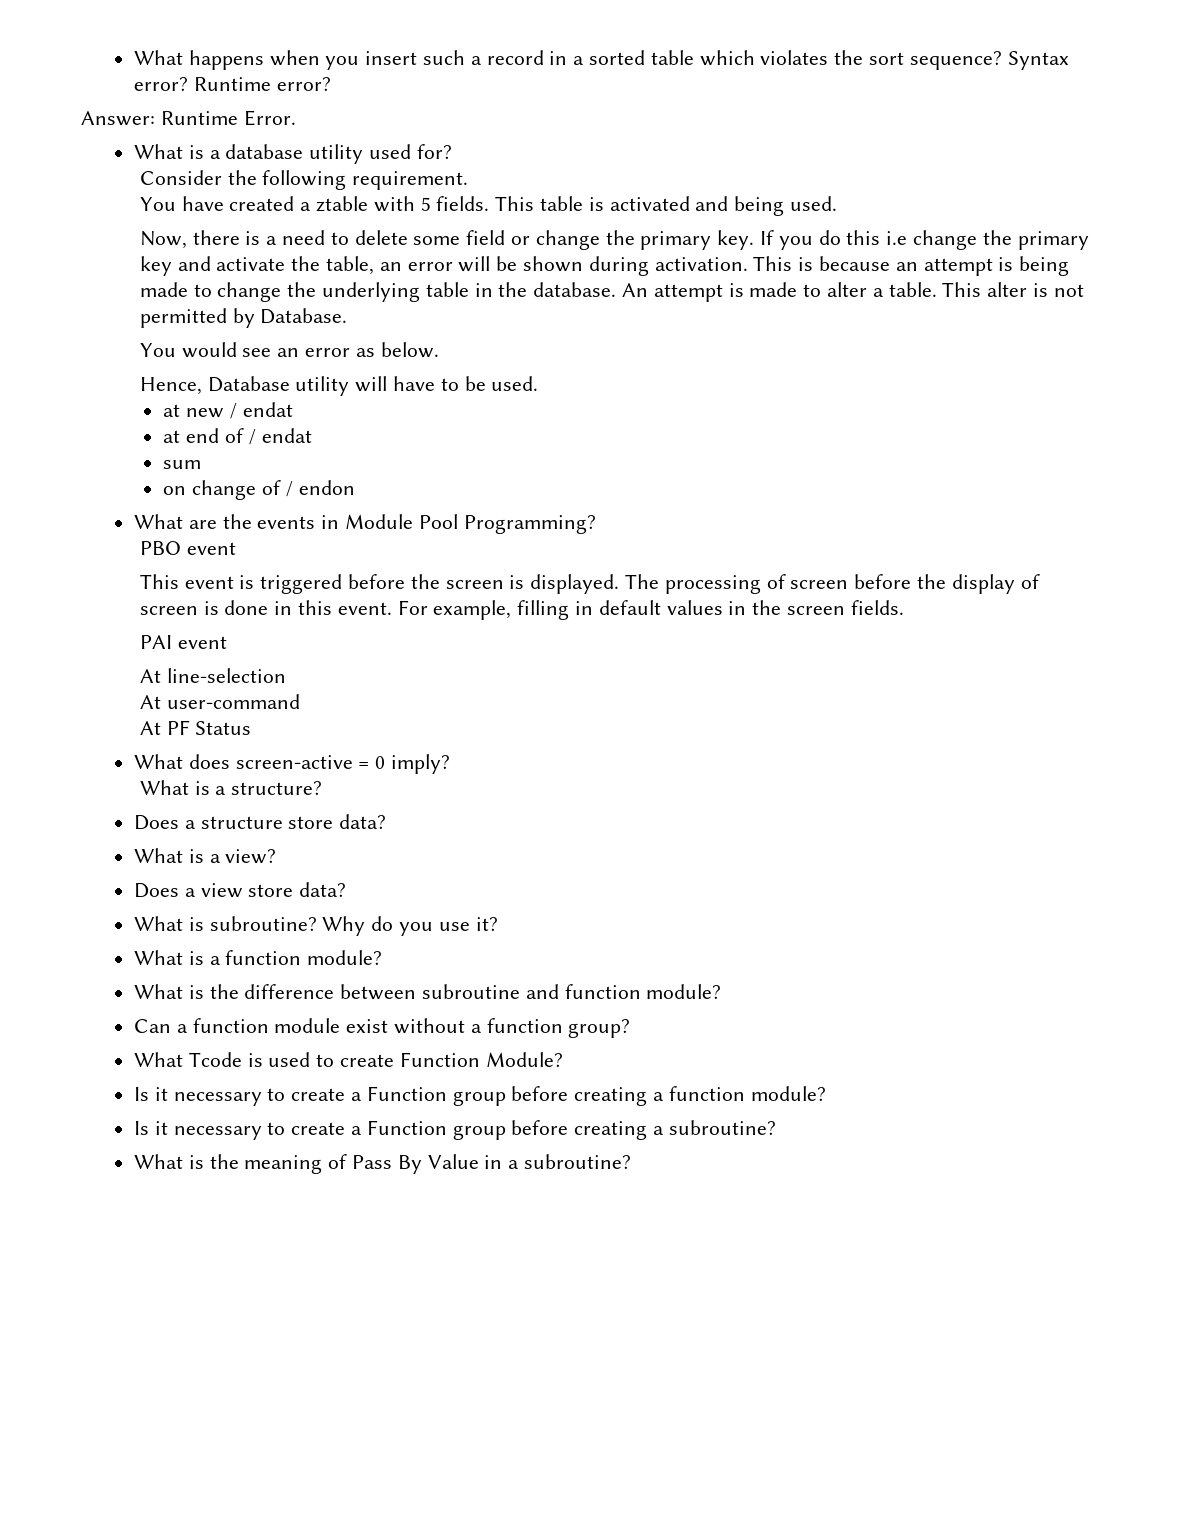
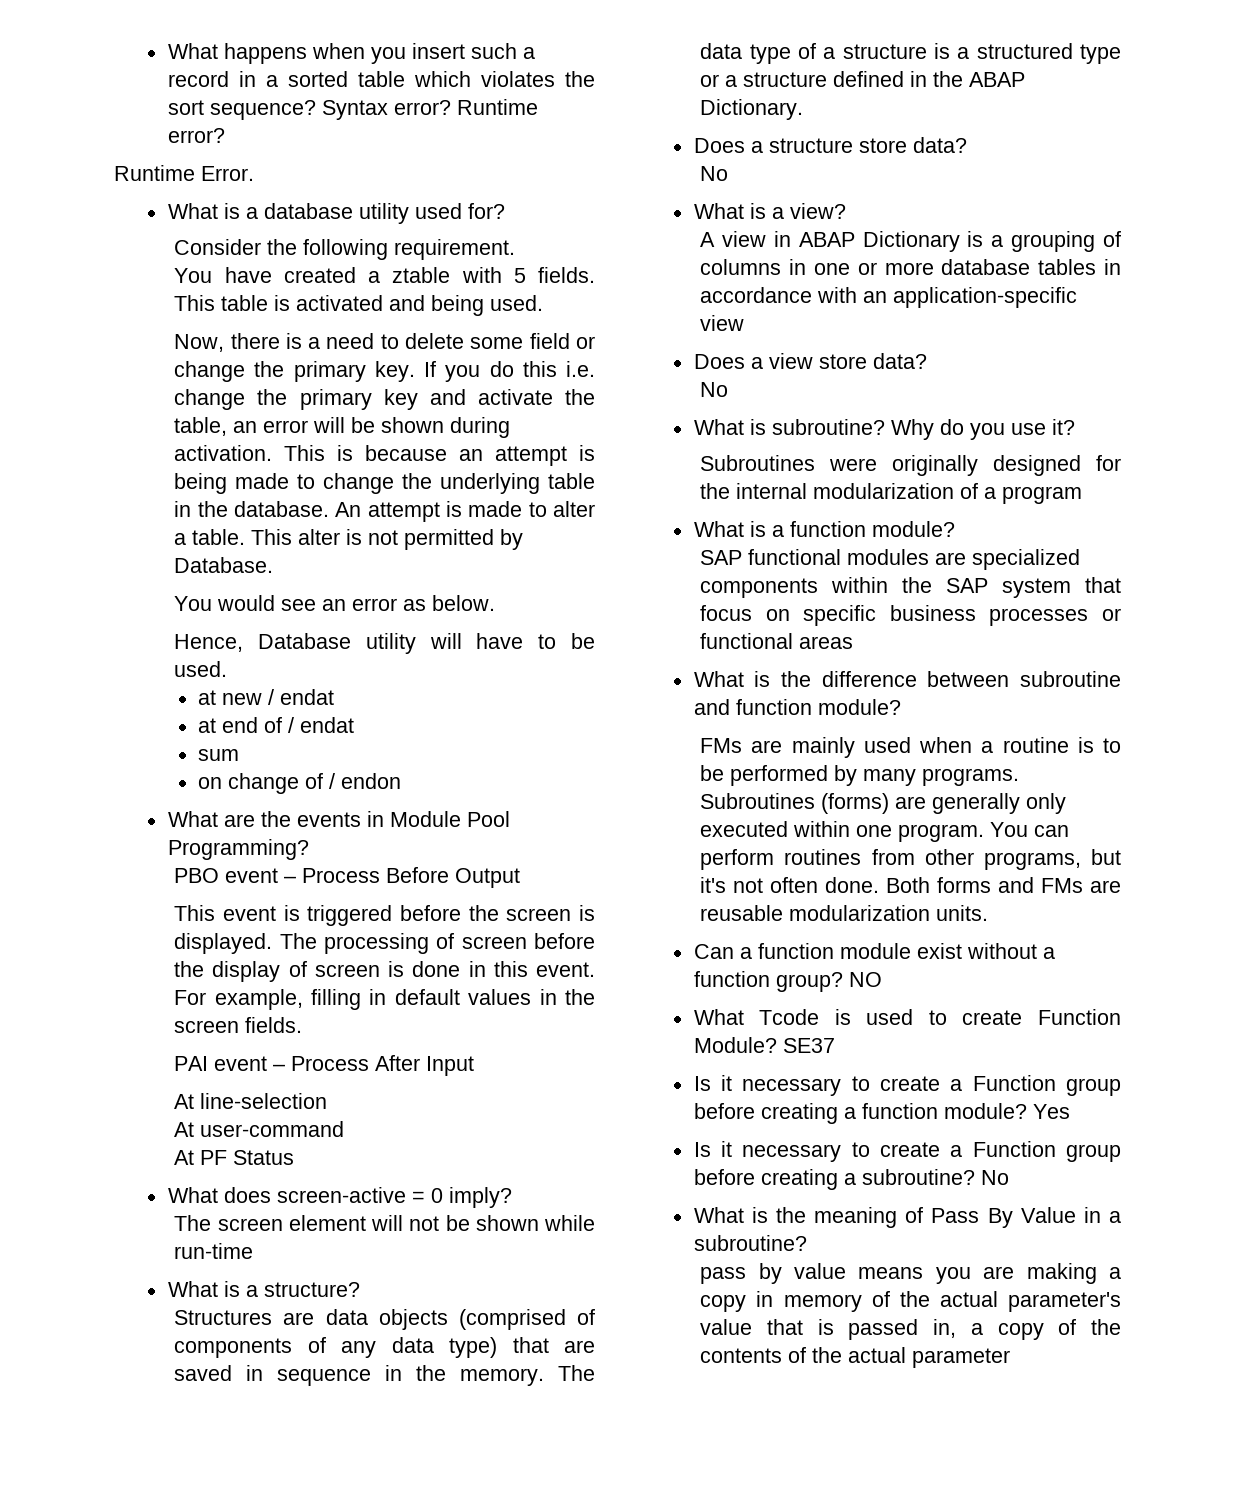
[81,111,155,126] Answer: -> (225, 135) none
[886,231,908,245] i.e -> [566,361,596,377] i.e.
(236, 548) none -> [284,867,521,888] – Process Before Output
(227, 642) none -> [273,1055,475,1076] – Process After Input
[139,780,323,795] What is a structure? -> [174,1215,595,1231] [174,1243,254,1259] [167,1281,360,1297] [174,1309,595,1330] [174,1337,595,1358] [174,1365,595,1386] [700,43,1121,64] [700,71,1026,87] [700,99,804,120] The screen element will not be shown while run-time // What is a structure? // Structures are data objects (comprised of components of any data type) that are saved in sequence in the memory. The data type of a structure is a structured type or a structure defined in the ABAP Dictionary.
(387, 821) none -> [700,166,729,181] // No
(277, 856) none -> [700,231,1121,252] [700,259,1121,275] [700,287,1078,308] [700,315,745,331] // A view in ABAP Dictionary is a grouping of columns in one or more database tables in accordance with an application-specific view
(347, 889) none -> [700,382,729,397] // No
(498, 924) none -> [700,455,1121,476] [700,483,1083,504] // Subroutines were originally designed for the internal modularization of a program
(383, 957) none -> [700,549,1081,570] [700,577,1121,598] [700,605,1121,626] [700,633,854,649] // SAP functional modules are specialized components within the SAP system that focus on specific business processes or functional areas
(722, 991) none -> [700,737,1121,758] [700,765,1020,786] [700,793,1067,814] [700,821,1070,842] [700,849,1121,870] [700,877,1121,893] [700,905,989,921] // FMs are mainly used when a routine is to be performed by many programs. Subroutines (forms) are generally only executed within one program. You can perform routines from other programs, but it's not often done. Both forms and FMs are reusable modularization units.
(631, 1028) none -> [848,972,882,987] NO
(563, 1059) none -> [782,1038,835,1053] SE37
(826, 1093) none -> [1032,1104,1070,1119] Yes
(776, 1127) none -> [980,1170,1009,1185] No
(632, 1161) none -> [700,1263,1121,1284] [700,1291,1121,1312] [700,1319,1121,1340] [700,1347,1011,1368] // pass by value means you are making a copy in memory of the actual parameter's value that is passed in, a copy of the contents of the actual parameter

